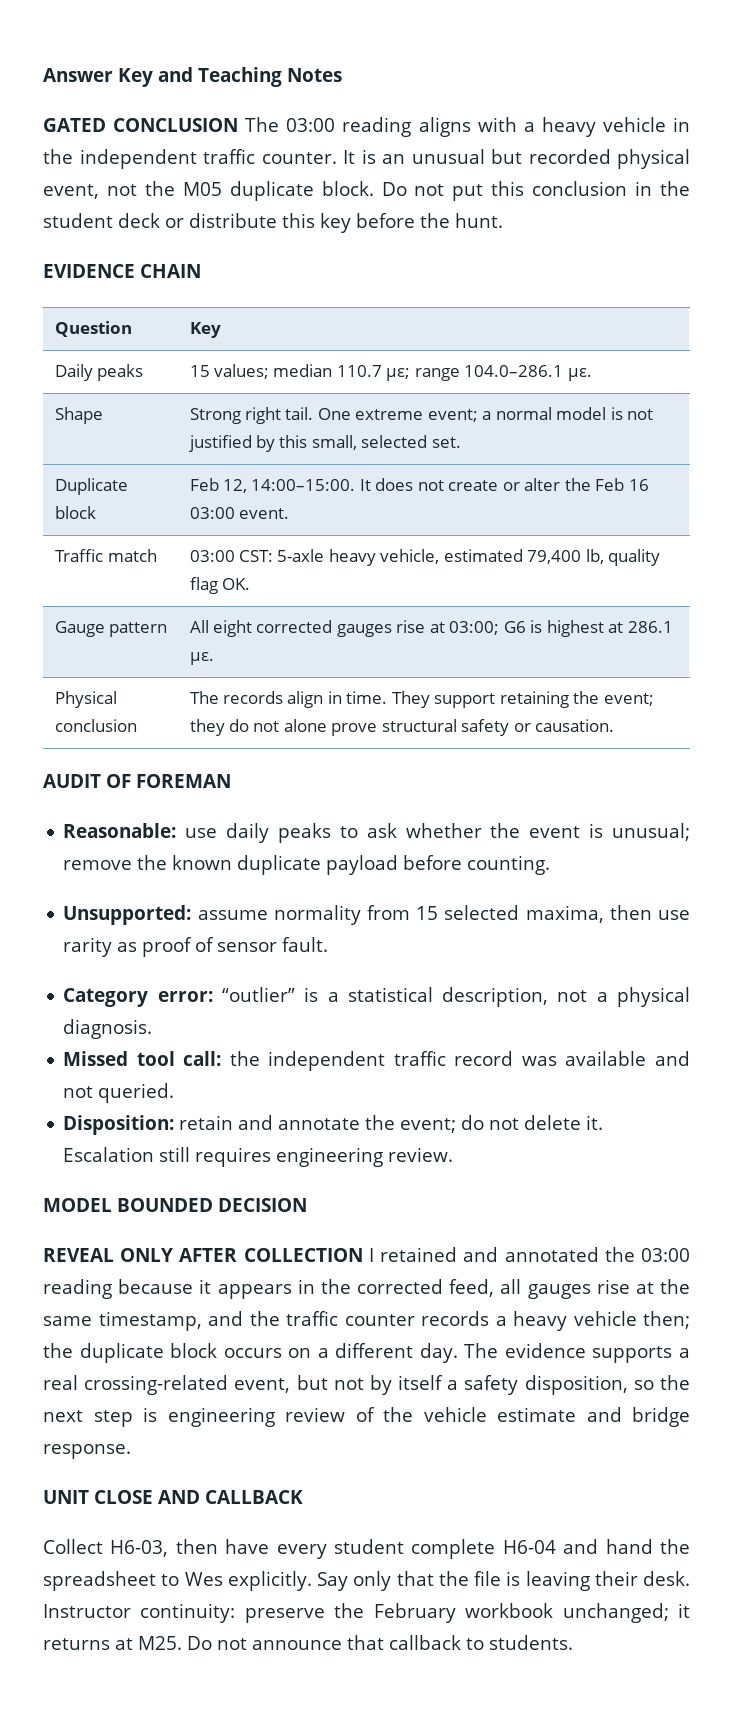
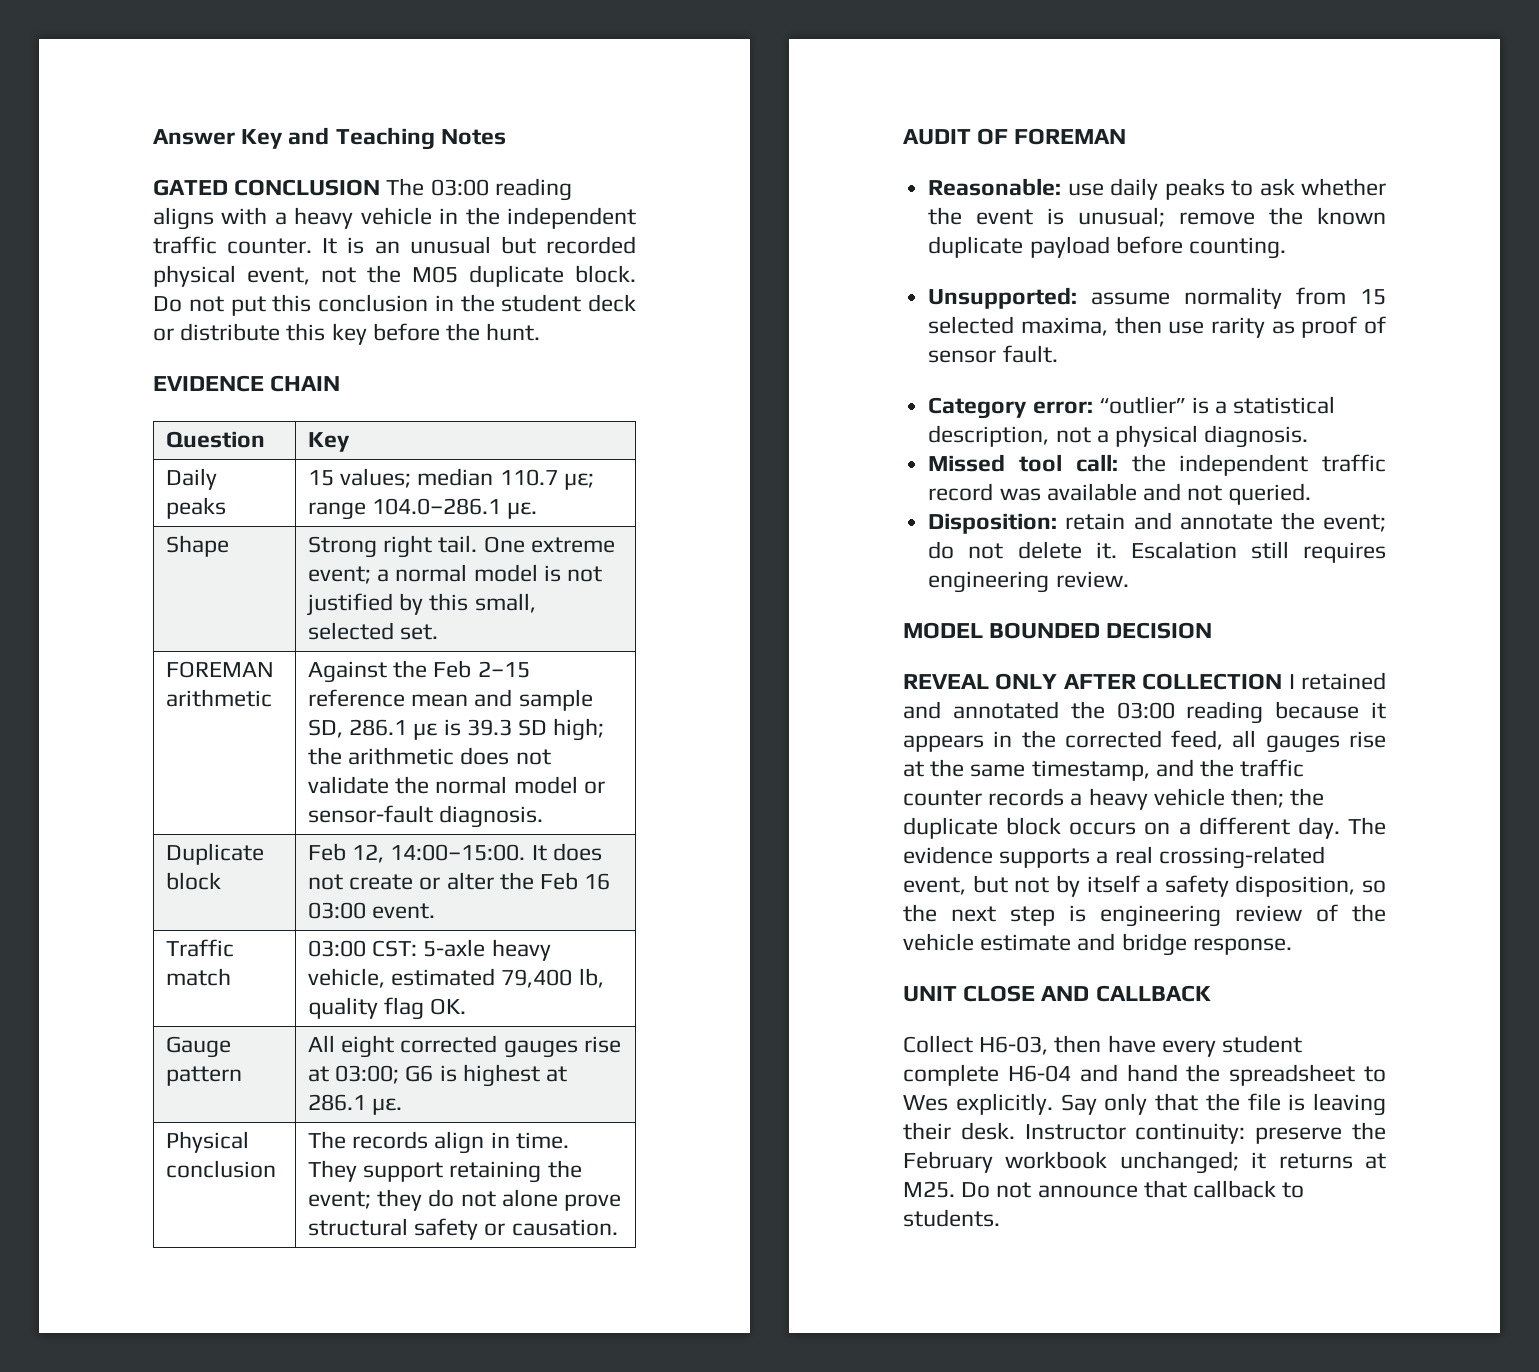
(461, 442) none -> [166,661,275,678] [166,689,273,707] [308,660,530,683] [308,689,593,711] [308,718,605,741] [308,747,551,765] [308,776,605,794] [308,805,544,828] // FOREMAN arithmetic | Against the Feb 2–15 reference mean and sample SD, 286.1 µε is 39.3 SD high; the arithmetic does not validate the normal model or sensor-fault diagnosis.

